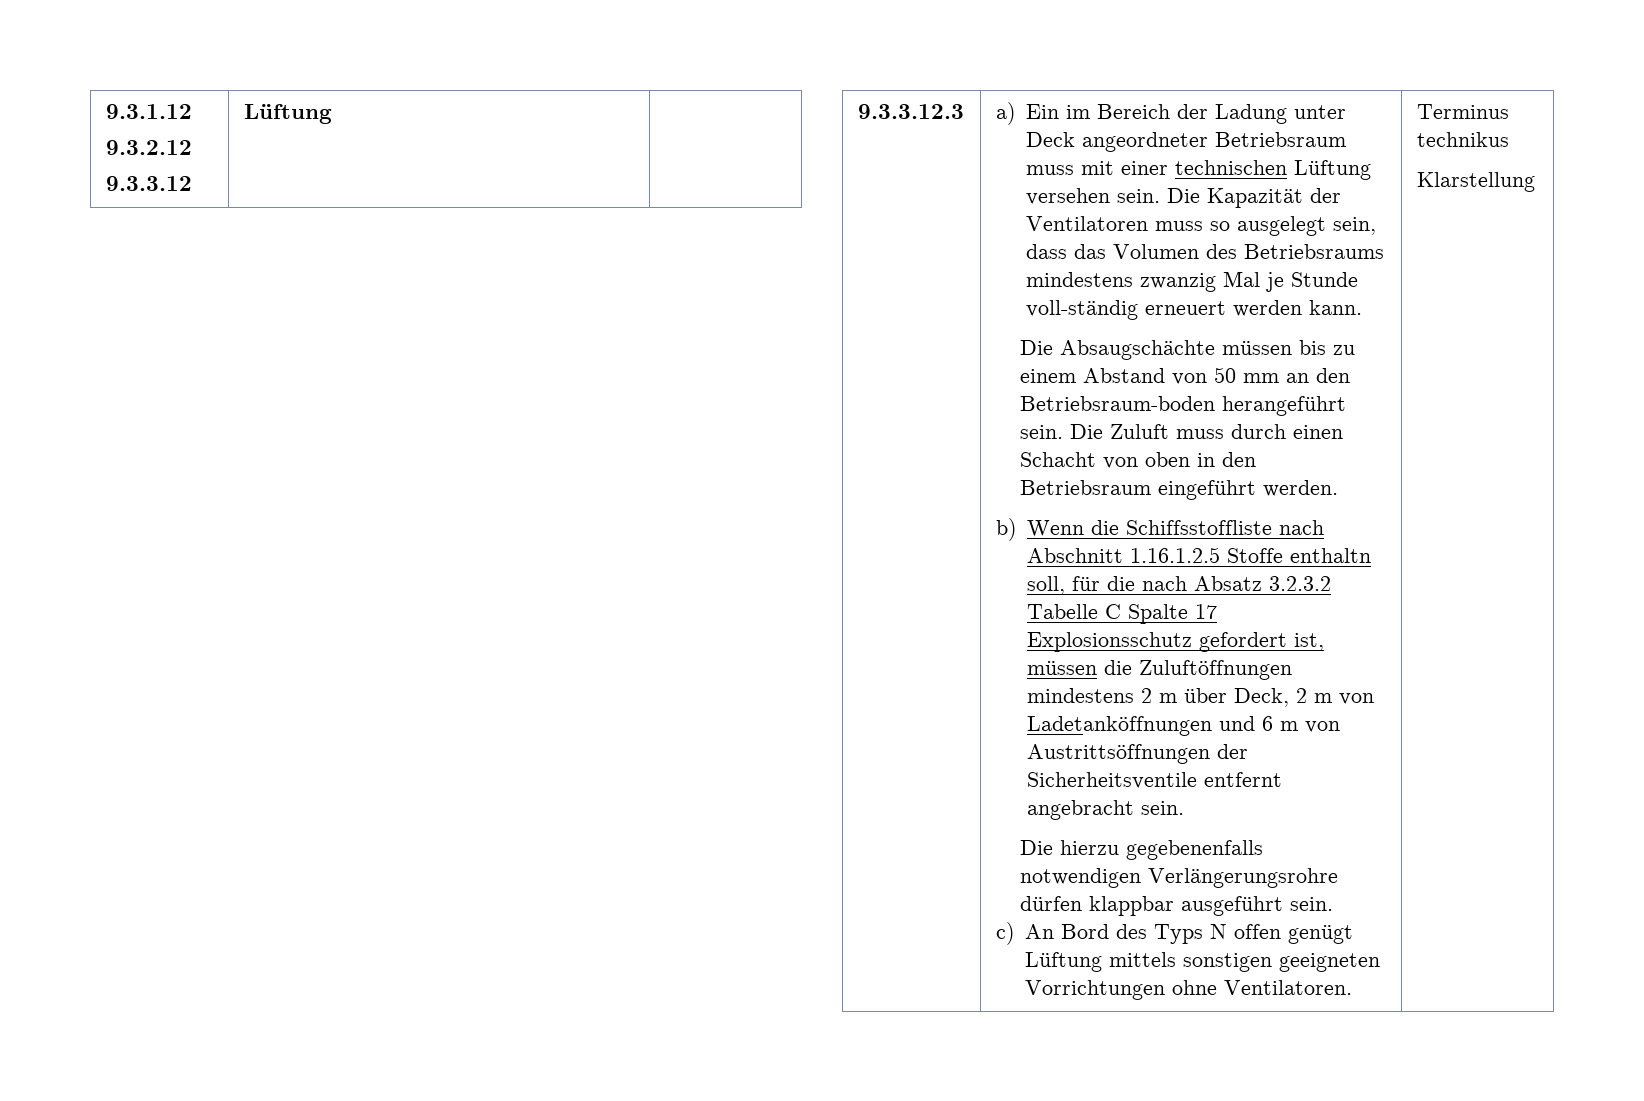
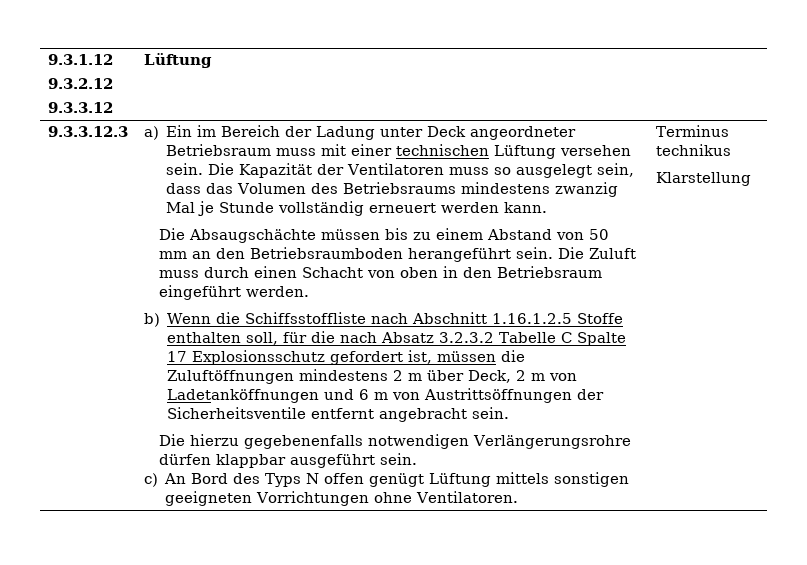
[1026,300,1139,320] voll-ständig -> [278,201,365,216] vollständig
[1020,396,1216,411] Betriebsraum-boden -> [250,247,404,259] Betriebsraumboden
[1290,548,1372,563] enthaltn -> [167,332,242,343] enthalten

